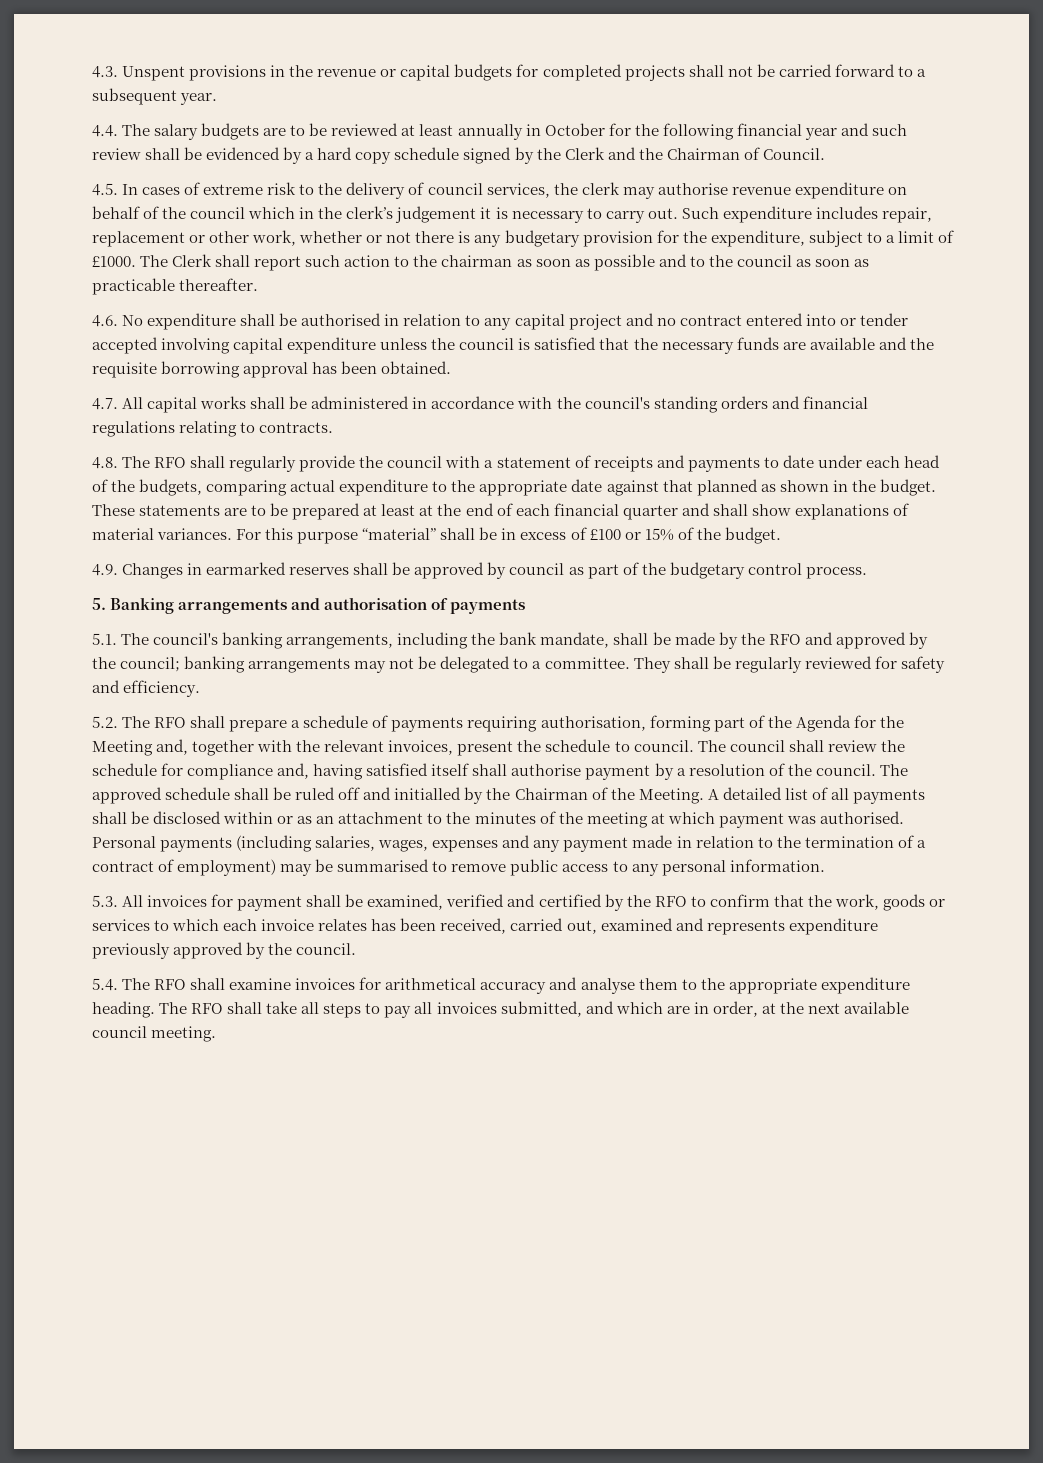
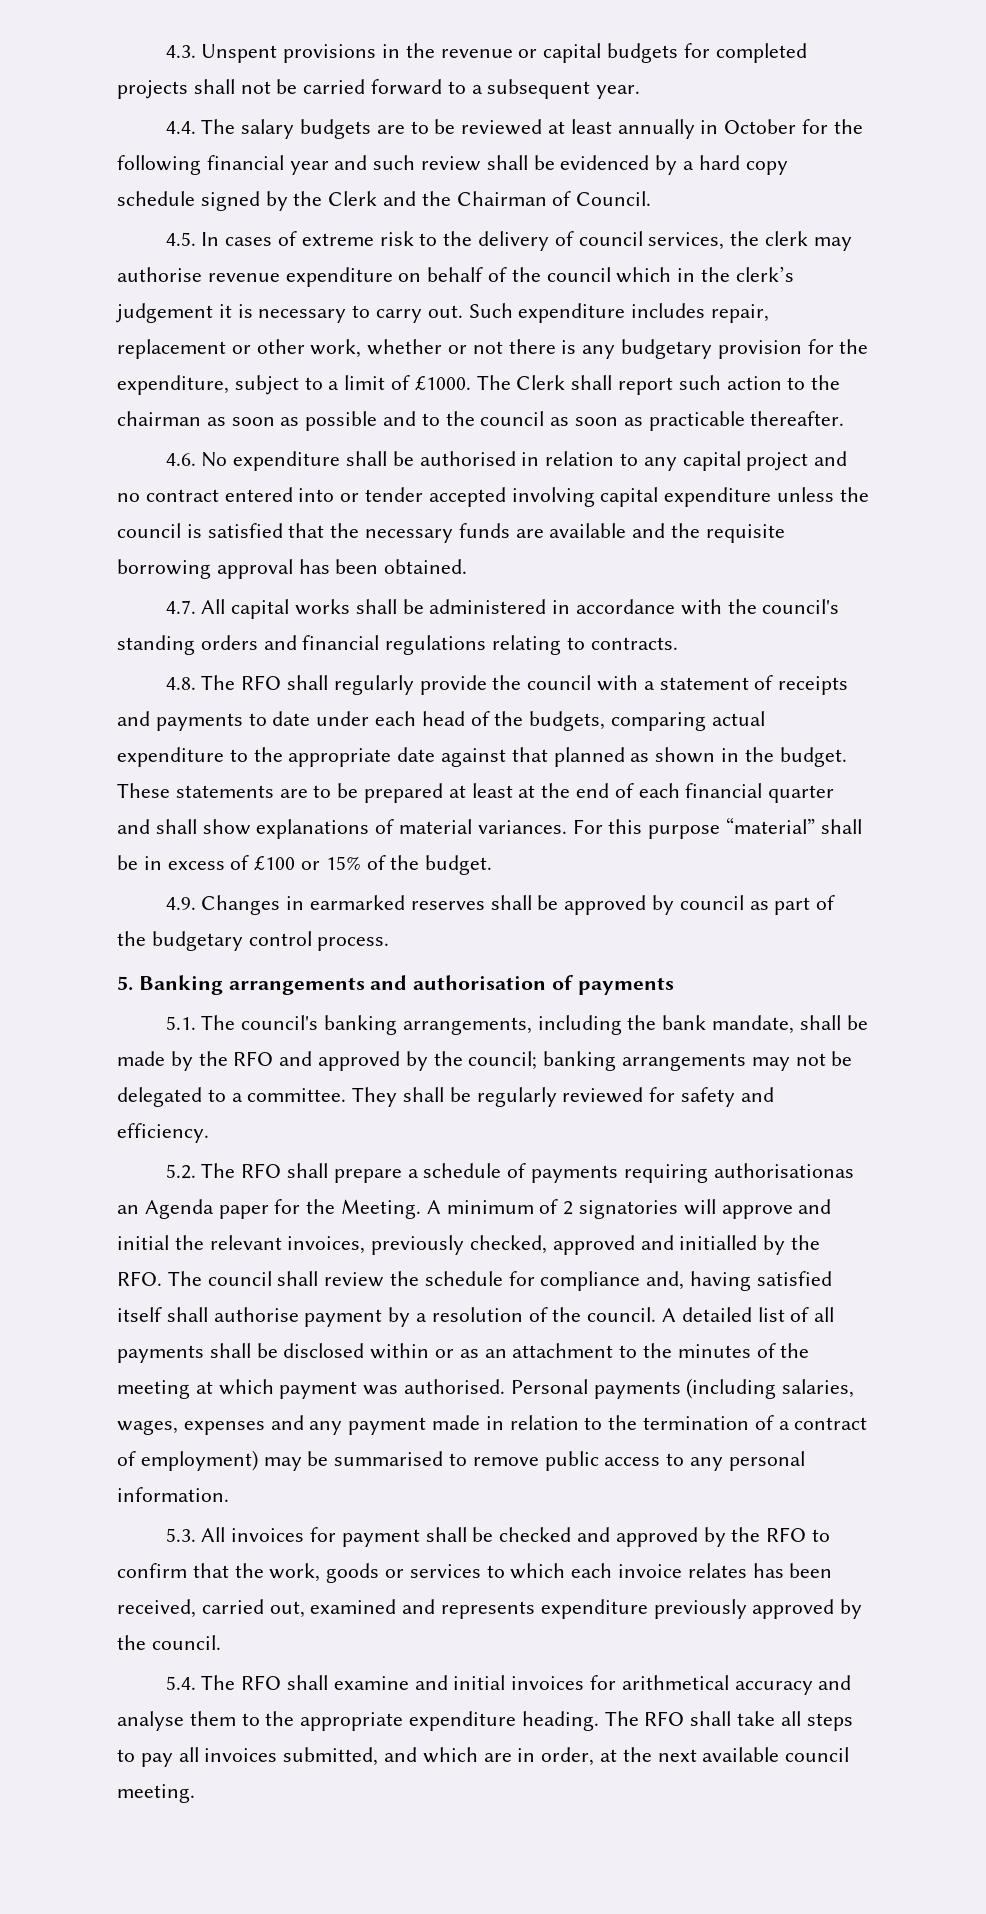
[540,715,904,732] [92,739,694,756] authorisation, forming part of the Agenda for the Meeting and, together with the relevant invoices, present the schedule to council. -> [713,1163,854,1178] [117,1199,832,1219] [117,1235,821,1255] [117,1271,162,1286] authorisationas an Agenda paper for the Meeting. A minimum of 2 signatories will approve and initial the relevant invoices, previously checked, approved and initialled by the RFO.
[879,764,908,776] [92,787,704,804] The approved schedule shall be ruled off and initialled by the Chairman of the Meeting. -> (657, 1314) none
[367,894,602,910] examined, verified and certified -> [499,1527,698,1547] checked and approved
(292, 984) none -> [414,1675,506,1690] and initial

